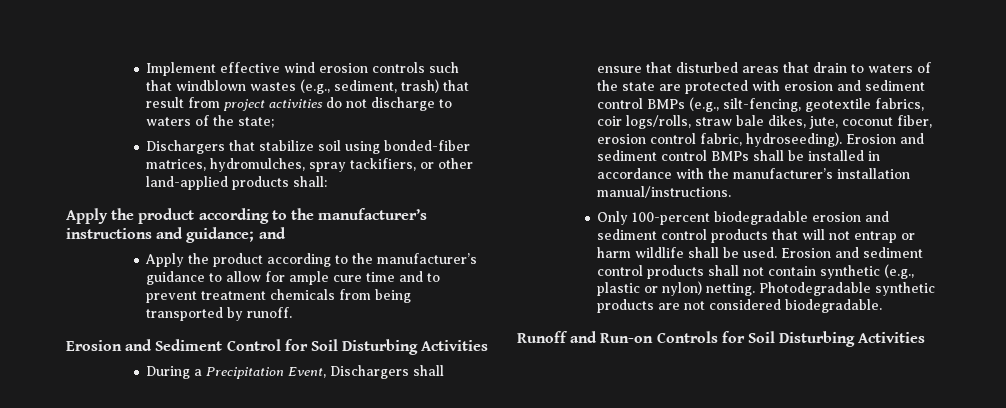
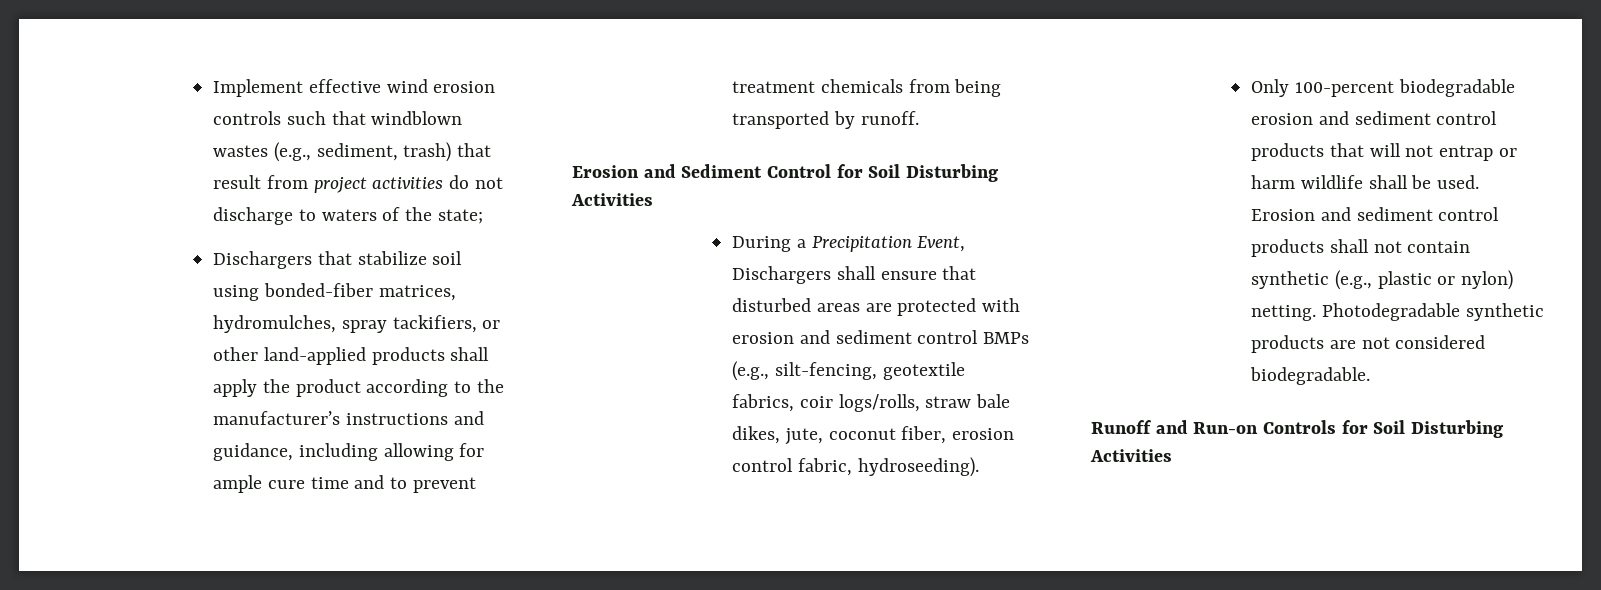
[293,176,328,187] [66,208,108,224] shall: // Apply -> [450,347,490,361] [213,379,258,397] shall apply
[186,227,286,243] [145,253,478,267] [146,271,262,285] guidance; and // Apply the product according to the manufacturer’s guidance to allow -> [213,443,454,461] guidance, including allowing
[783,62,932,73] [597,80,656,91] that drain to waters of the state -> (860, 307) none
[846,133,925,144] [597,150,881,161] [597,168,911,179] [597,186,732,198] Erosion and sediment control BMPs shall be installed in accordance with the manufacturer’s installation manual/instructions. -> (979, 467) none

